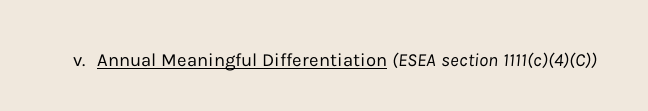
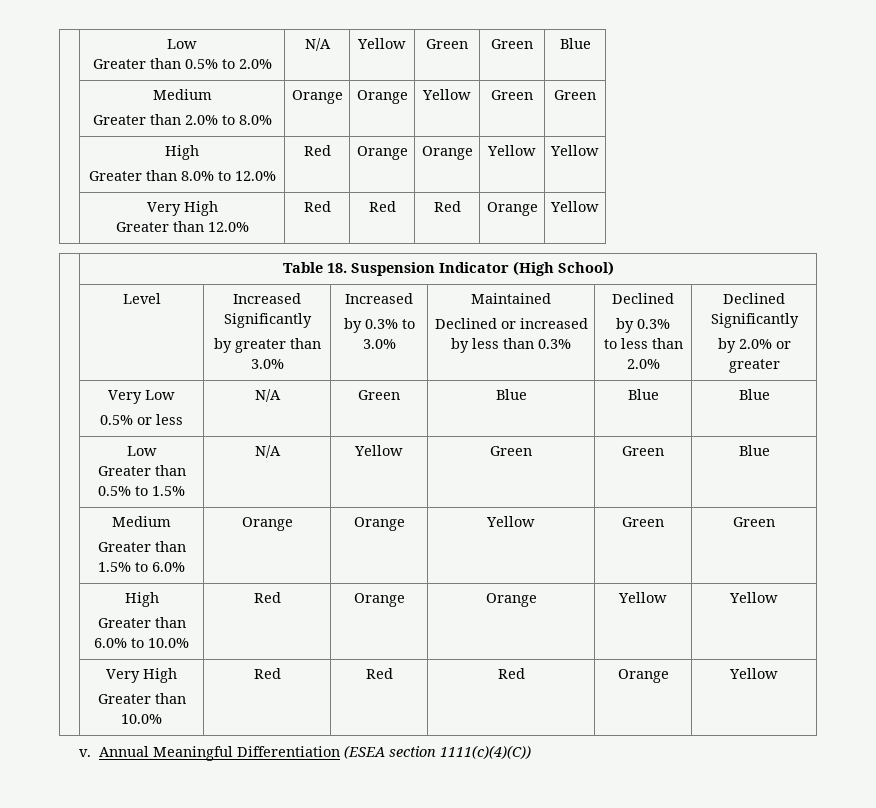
(73, 62) none -> [167,39,197,49] [92,58,272,69] [304,38,331,51] [357,38,406,49] [426,39,468,49] [491,39,533,49] [559,38,591,49] [152,89,212,100] [92,114,272,125] [291,90,343,104] [356,90,408,104] [422,89,471,100] [491,90,533,100] [554,90,596,100] [165,145,199,160] [88,170,276,181] [303,145,331,156] [356,146,408,160] [421,146,473,160] [487,145,536,156] [550,145,599,156] [146,201,218,216] [115,221,249,232] [303,201,331,212] [368,201,396,212] [433,201,461,212] [486,202,538,216] [550,201,599,212] [282,261,614,276] [122,293,161,304] [233,293,301,304] [223,313,312,328] [213,338,321,353] [250,359,284,369] [345,293,413,304] [343,318,415,333] [362,339,396,349] [471,293,551,304] [434,318,588,329] [451,338,571,353] [612,293,674,304] [616,318,670,333] [603,338,683,349] [626,359,660,369] [723,293,785,304] [710,313,799,328] [717,338,791,353] [728,359,780,373] [108,390,175,404] [100,414,183,425] [254,389,281,402] [358,390,400,400] [495,389,527,400] [627,389,659,400] [738,389,770,400] [126,446,157,456] [97,465,186,476] [98,486,185,496] [254,445,281,458] [354,445,403,456] [490,446,532,456] [622,446,664,456] [738,445,770,456] [112,516,171,527] [97,541,186,552] [98,562,185,572] [241,517,293,531] [353,517,405,531] [486,516,535,527] [622,517,664,527] [733,517,775,527] [124,592,159,607] [97,617,186,628] [94,638,189,648] [253,592,281,603] [353,593,405,607] [485,593,537,607] [618,592,667,603] [729,592,778,603] [106,668,177,683] [97,693,186,704] [121,714,162,724] [253,668,281,679] [365,668,393,679] [497,668,525,679] [617,669,669,683] [729,668,778,679] | Low // Greater than 0.5% to 2.0% | N/A | Yellow | Green | Green | Blue // | Medium // Greater than 2.0% to 8.0% | Orange | Orange | Yellow | Green | Green // | High // Greater than 8.0% to 12.0% | Red | Orange | Orange | Yellow | Yellow // | Very High // Greater than 12.0% | Red | Red | Red | Orange | Yellow // | Table 18. Suspension Indicator (High School) // | Level | Increased Significantly // by greater than 3.0% | Increased // by 0.3% to 3.0% | Maintained // Declined or increased by less than 0.3% | Declined // by 0.3% // to less than 2.0% | Declined Significantly // by 2.0% or greater // | Very Low // 0.5% or less | N/A | Green | Blue | Blue | Blue // | Low // Greater than 0.5% to 1.5% | N/A | Yellow | Green | Green | Blue // | Medium // Greater than 1.5% to 6.0% | Orange | Orange | Yellow | Green | Green // | High // Greater than 6.0% to 10.0% | Red | Orange | Orange | Yellow | Yellow // | Very High // Greater than 10.0% | Red | Red | Red | Orange | Yellow //

